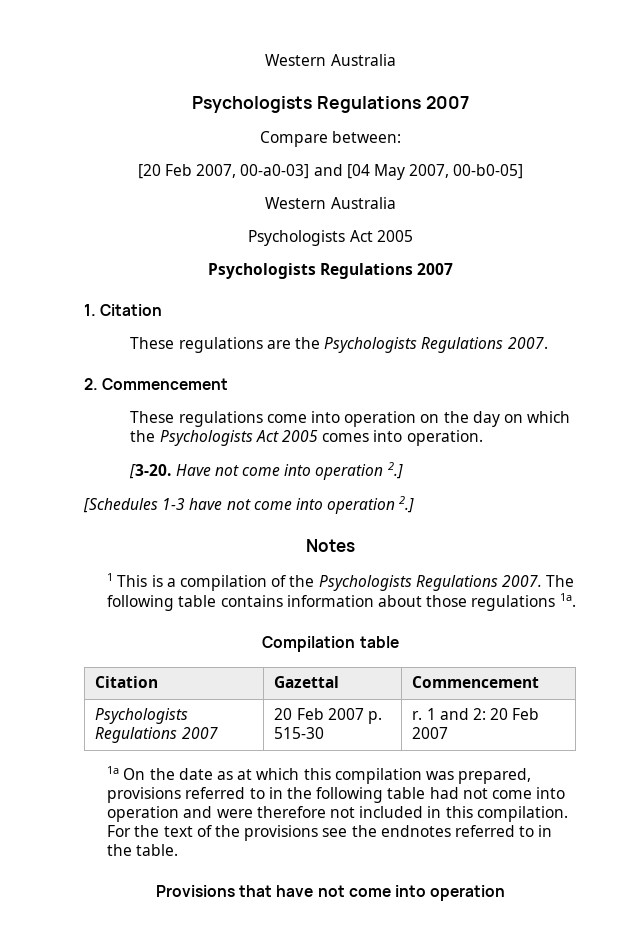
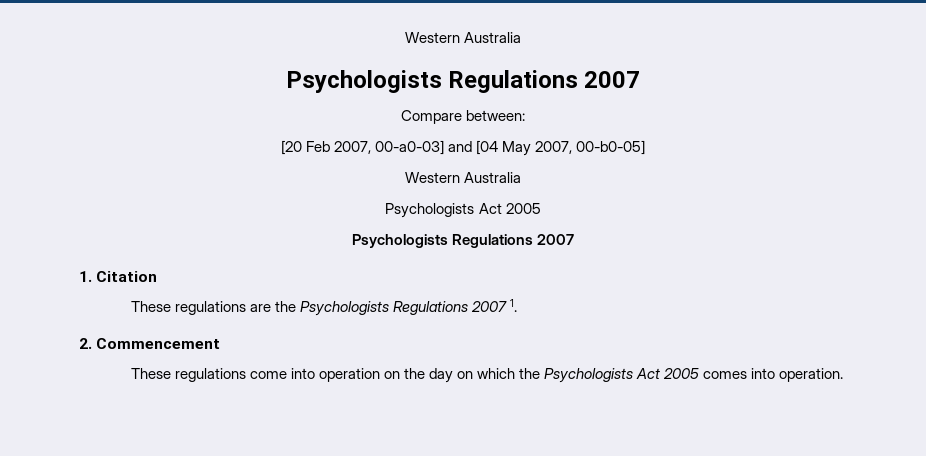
[507,337,548,349] 2007. -> [470,299,517,312] 2007 1.
[129,462,403,480] [83,496,415,514] [306,539,355,552] [107,573,575,591] [107,593,576,611] [262,636,399,652] [95,676,159,688] [274,676,340,688] [412,676,540,688] [95,708,189,724] [95,727,218,743] [274,708,383,724] [274,727,325,739] [412,708,540,720] [412,727,449,739] [107,766,532,784] [107,787,566,803] [107,806,568,822] [107,825,553,841] [107,844,179,856] [155,885,506,901] // [3-20. Have not come into operation 2.] // [Schedules 1-3 have not come into operation 2.] // Notes // 1 This is a compilation of the Psychologists Regulations 2007. The following table contains information about those regulations 1a. // Compilation table // Citation | Gazettal | Commencement // Psychologists Regulations 2007 | 20 Feb 2007 p. 515-30 | r. 1 and 2: 20 Feb 2007 // 1a On the date as at which this compilation was prepared, provisions referred to in the following table had not come into operation and were therefore not included in this compilation. For the text of the provisions see the endnotes referred to in the table. // Provisions that have not come into operation -> (844, 375) none

